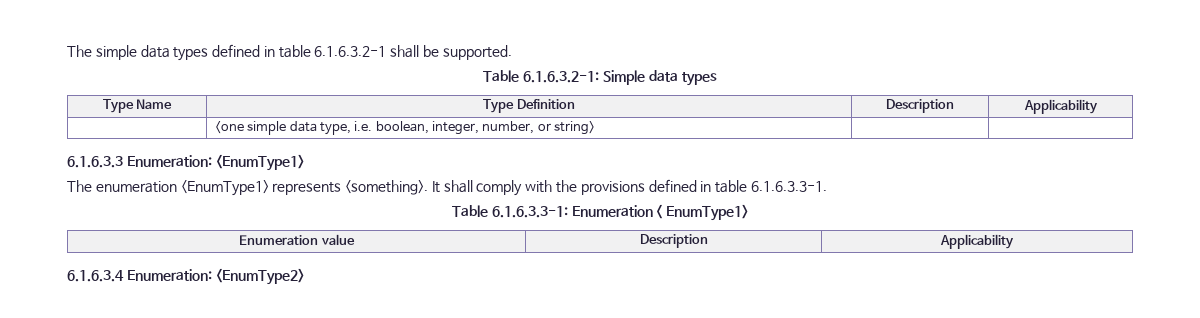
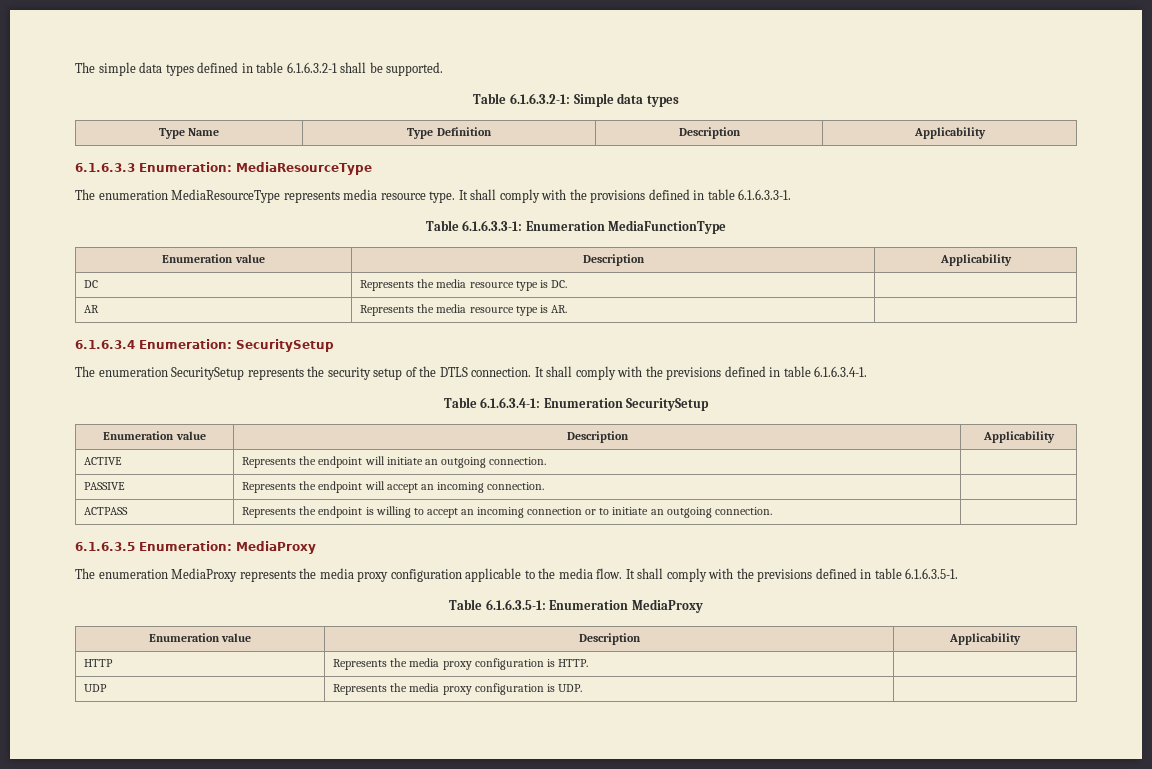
[214,121,596,135] // | <one simple data type, i.e. boolean, integer, number, or string> | | -> (986, 133) none
[215,154,304,171] [67,180,429,196] <EnumType1> // The enumeration <EnumType1> represents <something>. -> [236,162,372,175] [75,189,456,203] MediaResourceType // The enumeration MediaResourceType represents media resource type.
[656,204,749,221] [239,234,355,245] [639,234,708,248] [940,234,1014,249] [67,268,304,285] < EnumType1> // Enumeration value | Description | Applicability // 6.1.6.3.4 Enumeration: <EnumType2> -> [608,220,727,234] [162,254,265,263] [582,254,645,266] [939,254,1012,266] [84,280,99,288] [360,279,567,291] [84,305,100,313] [360,304,567,316] [75,339,334,352] [75,366,868,380] [443,397,710,411] [103,431,206,440] [566,431,629,443] [982,431,1055,443] [84,457,123,465] [242,456,546,468] [84,482,126,490] [242,481,544,493] [84,507,129,515] [242,506,772,518] [75,541,316,554] [75,568,959,582] [449,599,703,613] [148,633,252,642] [578,633,641,645] [949,633,1021,645] [84,659,114,667] [333,658,588,670] [84,684,108,692] [333,683,582,695] MediaFunctionType // Enumeration value | Description | Applicability // DC | Represents the media resource type is DC. | // AR | Represents the media resource type is AR. | // 6.1.6.3.4 Enumeration: SecuritySetup // The enumeration SecuritySetup represents the security setup of the DTLS connection. It shall comply with the previsions defined in table 6.1.6.3.4-1. // Table 6.1.6.3.4-1: Enumeration SecuritySetup // Enumeration value | Description | Applicability // ACTIVE | Represents the endpoint will initiate an outgoing connection. | // PASSIVE | Represents the endpoint will accept an incoming connection. | // ACTPASS | Represents the endpoint is willing to accept an incoming connection or to initiate an outgoing connection. | // 6.1.6.3.5 Enumeration: MediaProxy // The enumeration MediaProxy represents the media proxy configuration applicable to the media flow. It shall comply with the previsions defined in table 6.1.6.3.5-1. // Table 6.1.6.3.5-1: Enumeration MediaProxy // Enumeration value | Description | Applicability // HTTP | Represents the media proxy configuration is HTTP. | // UDP | Represents the media proxy configuration is UDP. |

